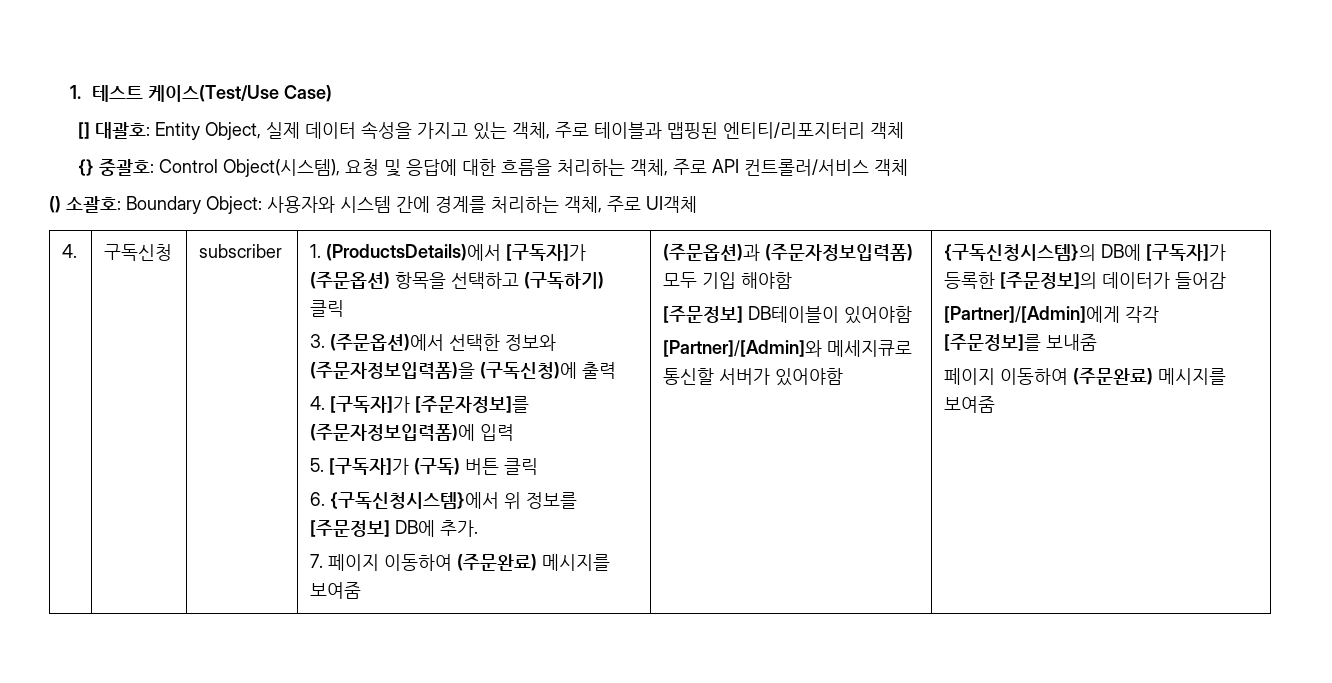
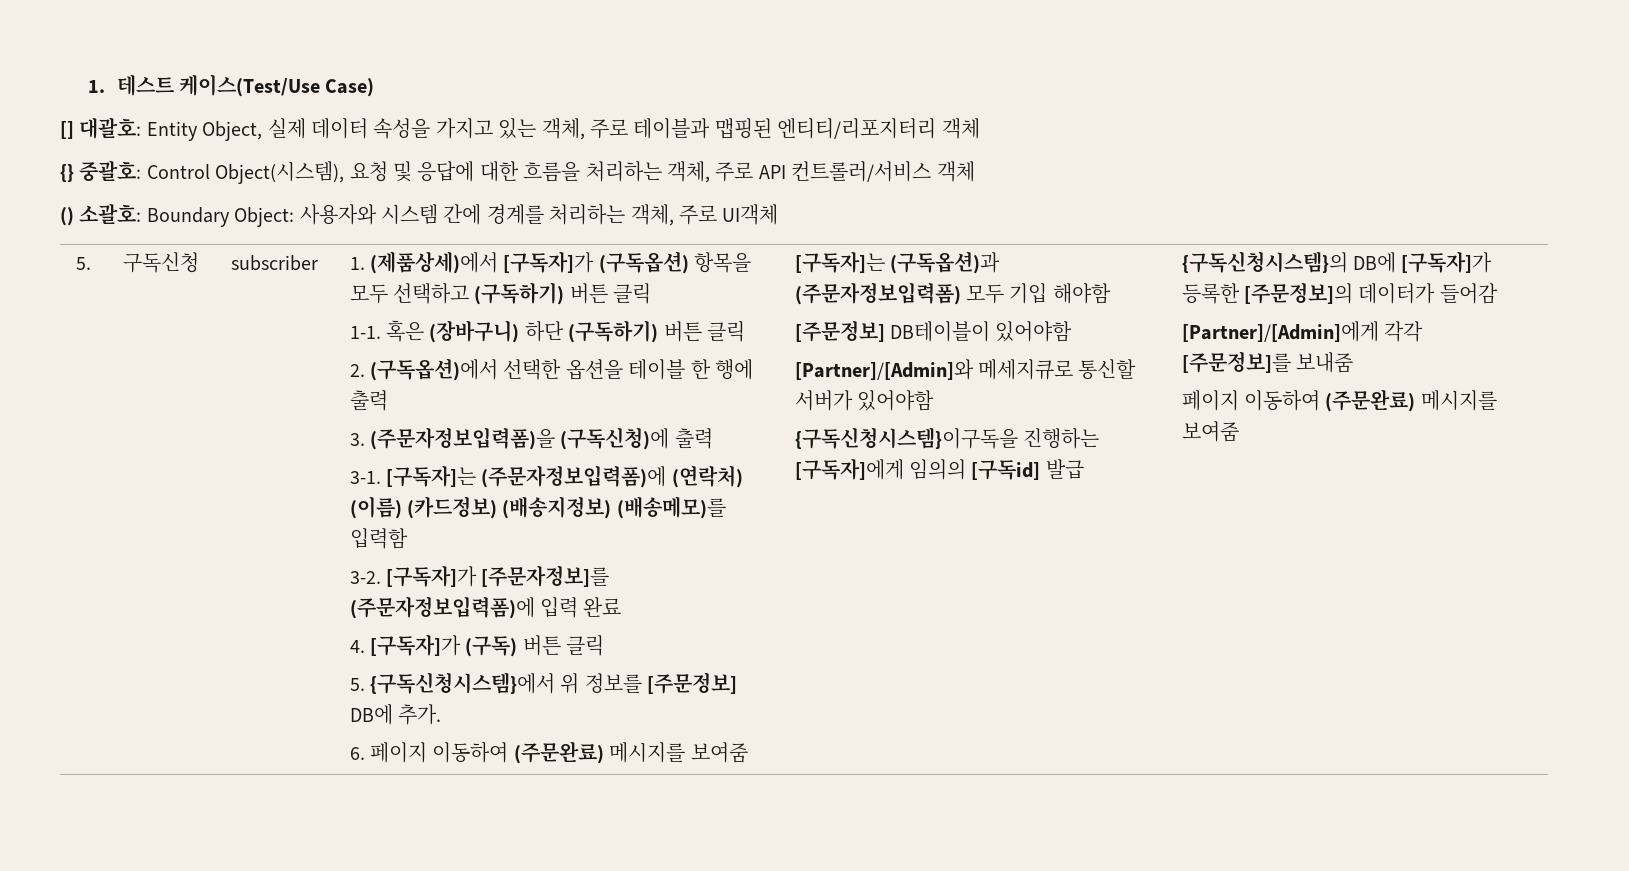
[62,244,78,258] 4. -> [75,257,91,270] 5.
[326,244,587,261] [310,272,447,289] (ProductsDetails)에서 [구독자]가 (주문옵션) 항목을 -> [370,251,752,274] [349,284,388,304] (제품상세)에서 [구독자]가 (구독옵션) 항목을 모두
[310,300,345,317] [310,334,557,351] [310,362,617,379] [310,396,326,410] 클릭 // 3. (주문옵션)에서 선택한 정보와 (주문자정보입력폼)을 (구독신청)에 출력 // 4. -> [569,283,652,304] [349,320,746,343] [349,358,754,381] [349,390,388,411] [349,427,713,450] [349,465,743,488] [349,496,726,519] [349,528,408,549] [349,571,381,584] 버튼 클릭 // 1-1. 혹은 (장바구니) 하단 (구독하기) 버튼 클릭 // 2. (구독옵션)에서 선택한 옵션을 테이블 한 행에 출력 // 3. (주문자정보입력폼)을 (구독신청)에 출력 // 3-1. [구독자]는 (주문자정보입력폼)에 (연락처) (이름) (카드정보) (배송지정보) (배송메모)를 입력함 // 3-2.
[310,458,325,472] // 5. -> [583,597,622,617] [349,640,365,653] 완료 // 4.
[310,492,326,506] 6. -> [349,678,365,691] 5.
[310,554,324,568] 7. -> [349,747,365,760] 6.
[663,244,761,261] (주문옵션)과 -> [794,251,1001,274] [구독자]는 (구독옵션)과
(844, 377) none -> [794,427,1100,449] [794,458,1084,480] // {구독신청시스템}이구독을 진행하는 [구독자]에게 임의의 [구독id] 발급

